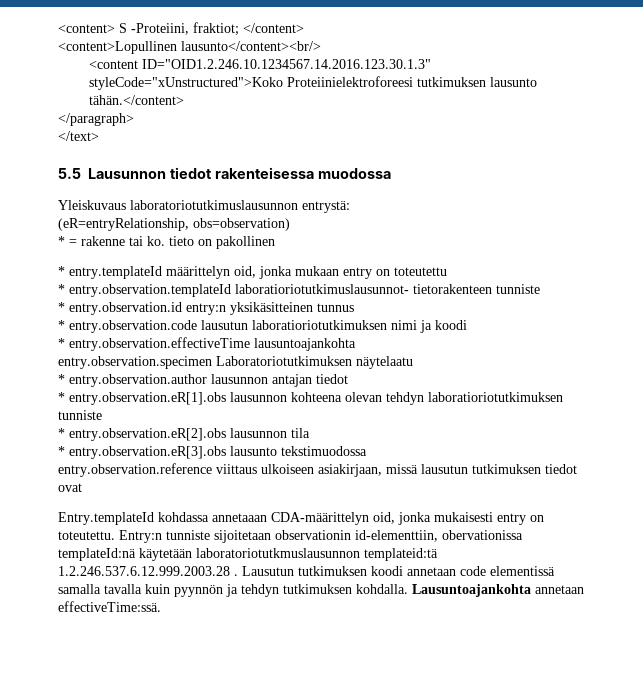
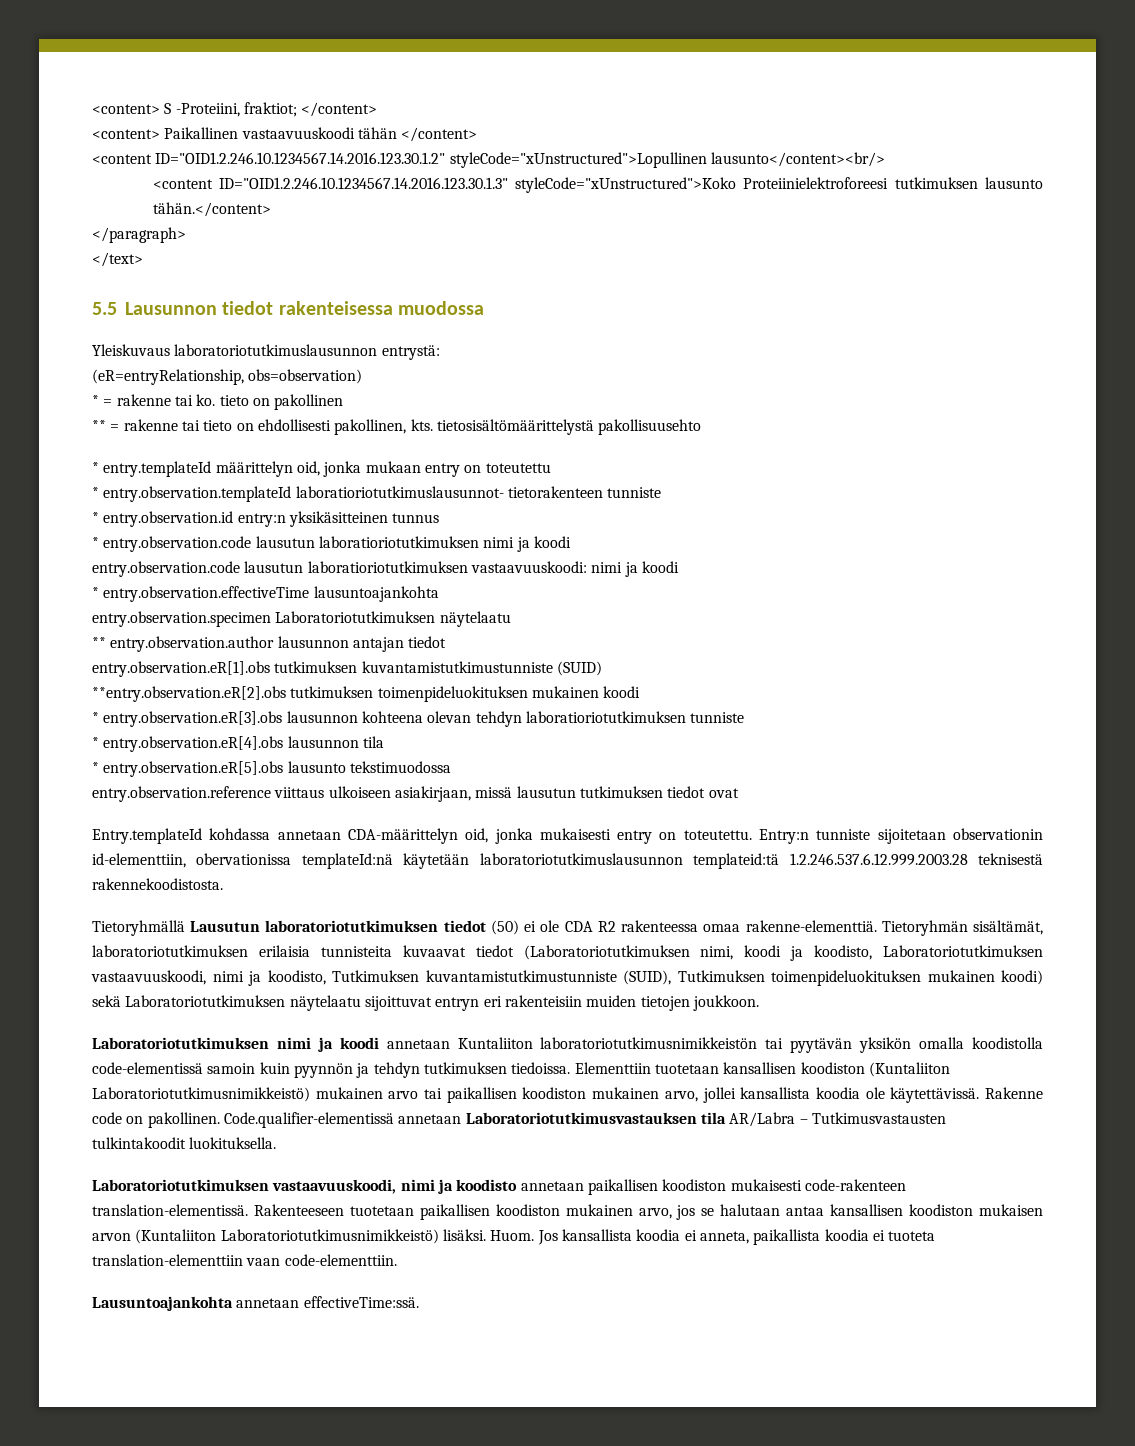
[58,41,177,54] <content>Lopullinen -> [92,127,478,142] [92,152,707,168] <content> Paikallinen vastaavuuskoodi tähän </content> // <content ID="OID1.2.246.10.1234567.14.2016.123.30.1.2" styleCode="xUnstructured">Lopullinen
(275, 242) none -> [92,419,702,435] // ** = rakenne tai tieto on ehdollisesti pakollinen, kts. tietosisältömäärittelystä pakollisuusehto
(467, 325) none -> [92,561,679,577] // entry.observation.code lausutun laboratioriotutkimuksen vastaavuuskoodi: nimi ja koodi
[58,374,65,384] * -> [92,637,106,648] **
[58,392,226,405] // * entry.observation.eR[1].obs -> [92,661,602,677] [92,686,641,702] [92,711,283,727] // entry.observation.eR[1].obs tutkimuksen kuvantamistutkimustunniste (SUID) // **entry.observation.eR[2].obs tutkimuksen toimenpideluokituksen mukainen koodi // * entry.observation.eR[3].obs
[69,428,226,441] entry.observation.eR[2].obs -> [103,736,284,752] entry.observation.eR[4].obs
[69,446,226,459] entry.observation.eR[3].obs -> [103,761,284,777] entry.observation.eR[5].obs
[212,513,267,522] annetaaan -> [277,830,341,840] annetaan
[196,548,360,558] laboratoriotutkmuslausunnon -> [479,853,683,865] laboratoriotutkimuslausunnon
[234,566,555,576] [58,584,142,594] . Lausutun tutkimuksen koodi annetaan code elementissä samalla tavalla -> [978,853,1043,865] [92,878,223,890] [92,920,1044,936] [92,945,1043,961] [91,970,1043,986] [92,995,759,1011] [92,1037,1043,1053] [92,1062,256,1074] teknisestä rakennekoodistosta. // Tietoryhmällä Lausutun laboratoriotutkimuksen tiedot (50) ei ole CDA R2 rakenteessa omaa rakenne-elementtiä. Tietoryhmän sisältämät, laboratoriotutkimuksen erilaisia tunnisteita kuvaavat tiedot (Laboratoriotutkimuksen nimi, koodi ja koodisto, Laboratoriotutkimuksen vastaavuuskoodi, nimi ja koodisto, Tutkimuksen kuvantamistutkimustunniste (SUID), Tutkimuksen toimenpideluokituksen mukainen koodi) sekä Laboratoriotutkimuksen näytelaatu sijoittuvat entryn eri rakenteisiin muiden tietojen joukkoon. // Laboratoriotutkimuksen nimi ja koodi annetaan Kuntaliiton laboratoriotutkimusnimikkeistön tai pyytävän yksikön omalla koodistolla code-elementissä samoin
[356,584,408,594] kohdalla. -> [511,1062,950,1077] [92,1087,1044,1103] [92,1112,946,1128] [92,1137,277,1149] [92,1179,906,1195] [92,1204,1043,1220] [92,1229,936,1245] [92,1254,397,1266] tiedoissa. Elementtiin tuotetaan kansallisen koodiston (Kuntaliiton Laboratoriotutkimusnimikkeistö) mukainen arvo tai paikallisen koodiston mukainen arvo, jollei kansallista koodia ole käytettävissä. Rakenne code on pakollinen. Code.qualifier-elementissä annetaan Laboratoriotutkimusvastauksen tila AR/Labra – Tutkimusvastausten tulkintakoodit luokituksella. // Laboratoriotutkimuksen vastaavuuskoodi, nimi ja koodisto annetaan paikallisen koodiston mukaisesti code-rakenteen translation-elementissä. Rakenteeseen tuotetaan paikallisen koodiston mukainen arvo, jos se halutaan antaa kansallisen koodiston mukaisen arvon (Kuntaliiton Laboratoriotutkimusnimikkeistö) lisäksi. Huom. Jos kansallista koodia ei anneta, paikallista koodia ei tuoteta translation-elementtiin vaan code-elementtiin. //

